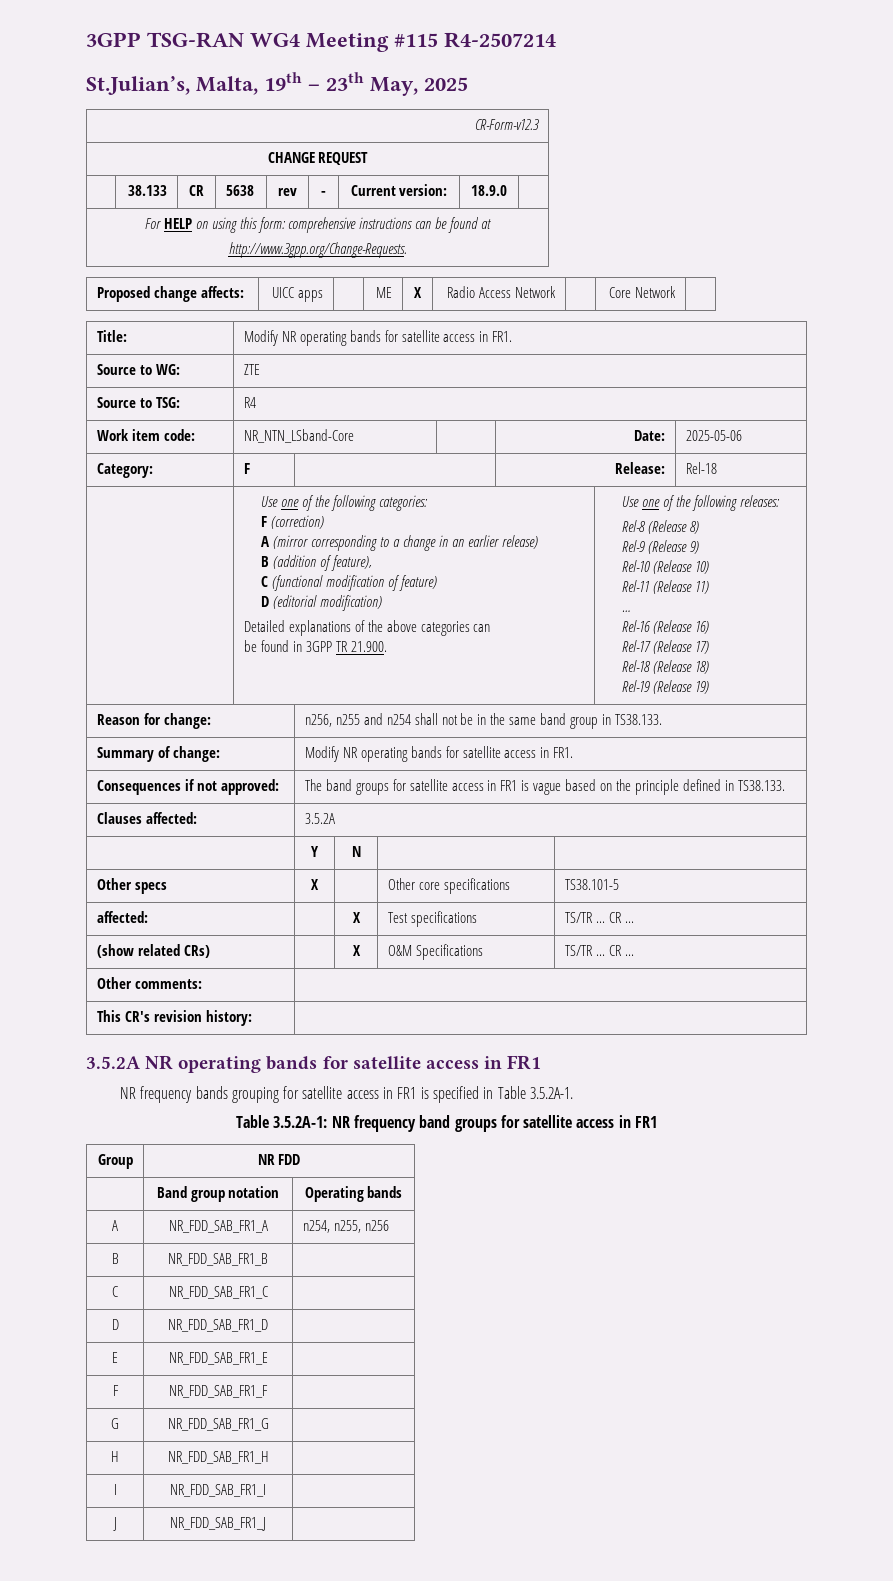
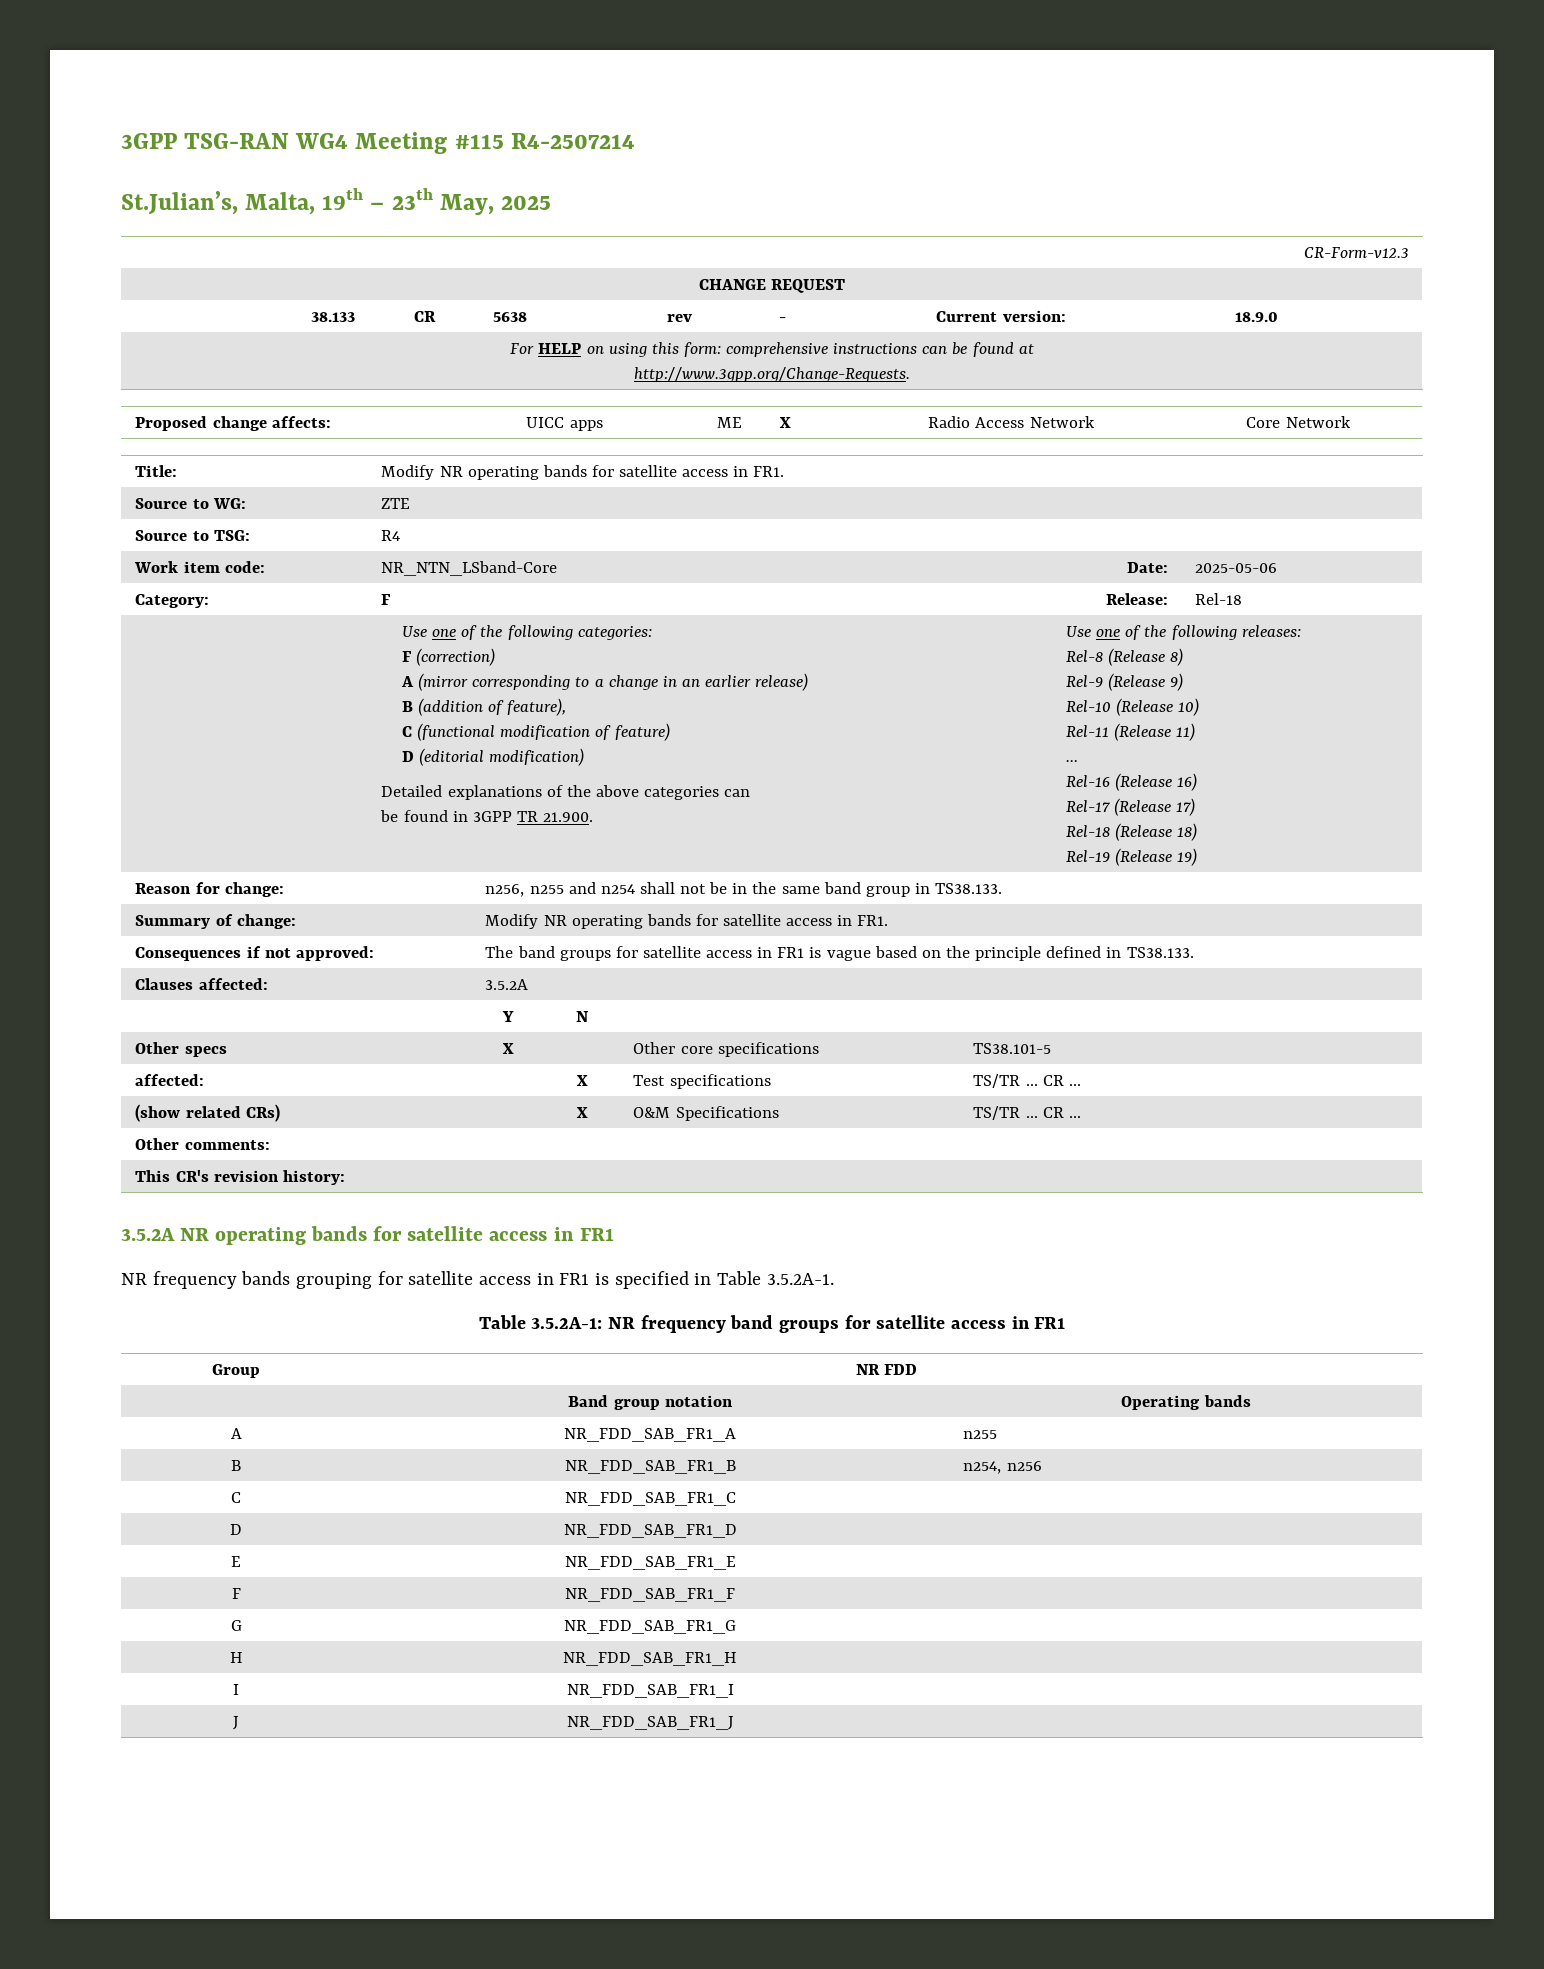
[302,1220,389,1233] n254, n255, n256 -> [963,1430,998,1439] n255
(268, 1259) none -> [963,1461,1042,1474] n254, n256

